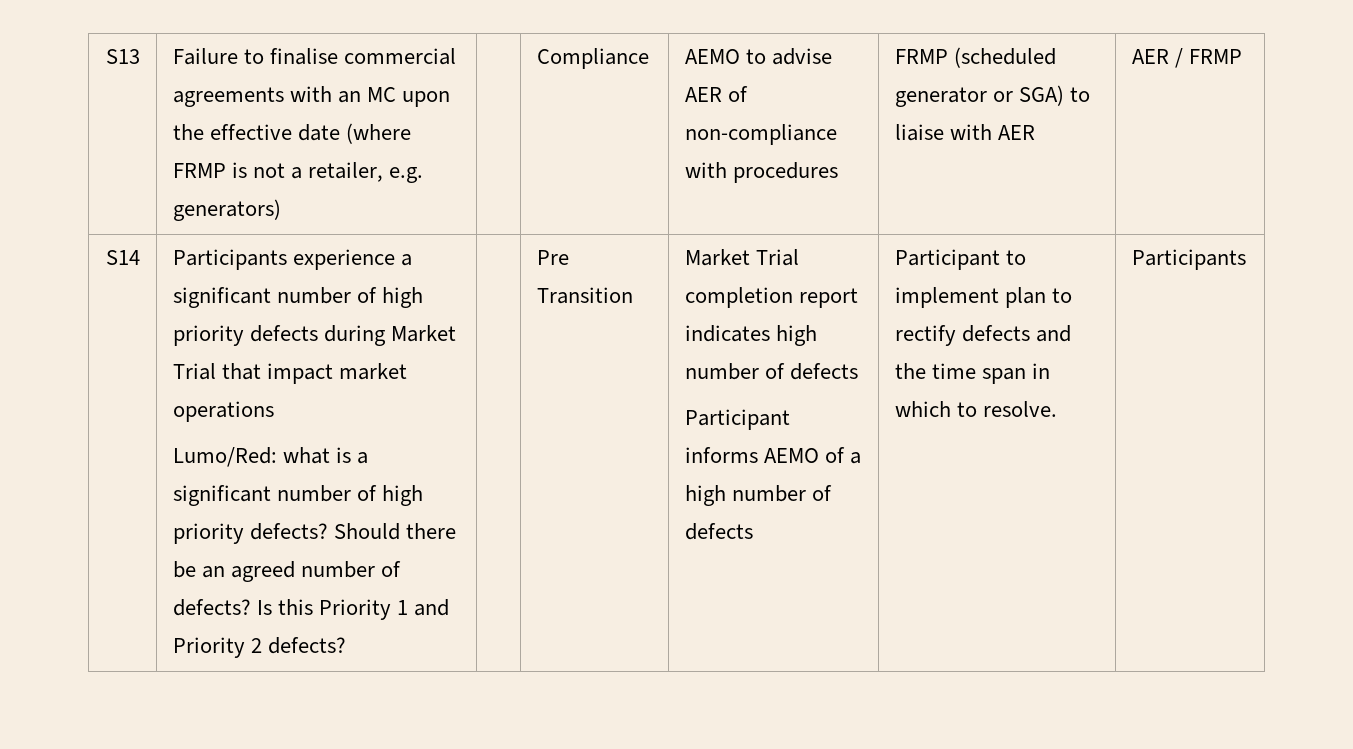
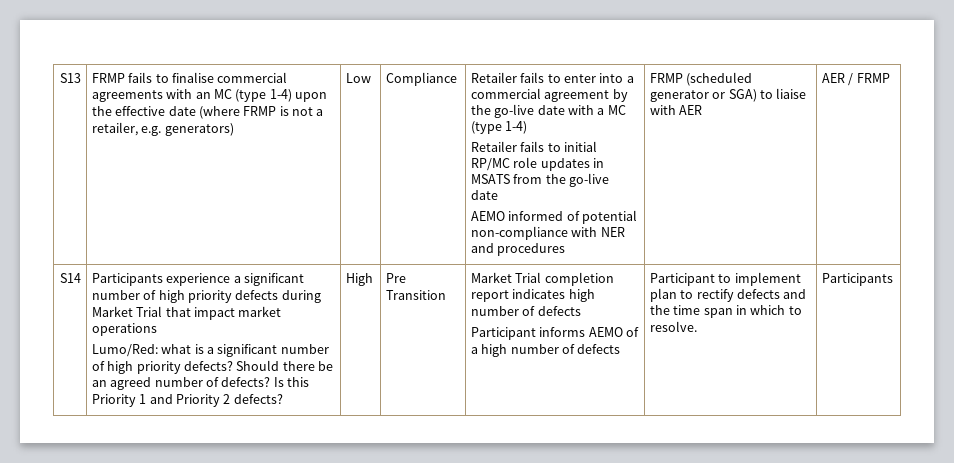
[172,48,238,65] Failure -> [91,72,153,83] FRMP fails
(396, 94) none -> [235,89,292,102] (type 1-4)
(281, 210) none -> [345,73,371,83] Low
[684,48,832,65] [684,86,748,102] [684,124,837,145] [684,162,727,178] AEMO to advise AER of non-compliance with -> [470,72,634,83] [470,88,628,102] [470,104,626,118] [470,121,528,134] [470,141,597,152] [470,157,604,171] [470,173,609,187] [470,190,498,200] [470,210,637,224] [470,226,625,240] [470,243,494,253] Retailer fails to enter into a commercial agreement by the go-live date with a MC (type 1-4) // Retailer fails to initial RP/MC role updates in MSATS from the go-live date // AEMO informed of potential non-compliance with NER and
(346, 645) none -> [345,273,373,286] High

